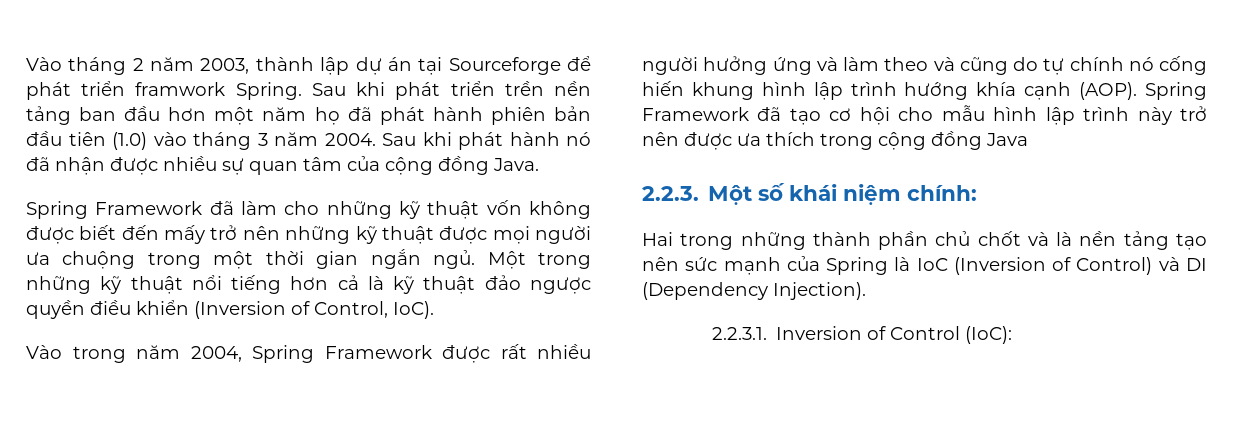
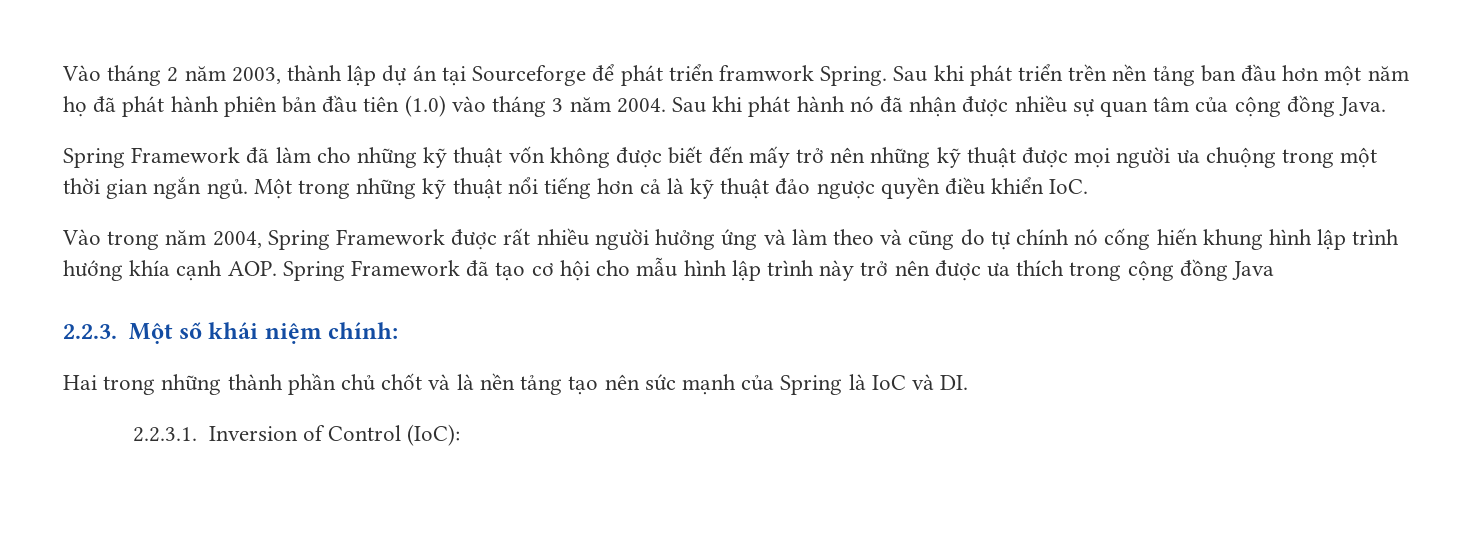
[194,301,434,319] (Inversion of Control, IoC). -> [1049,179,1089,194] IoC.
[1079,82,1138,100] (AOP). -> [227,261,277,276] AOP.
[953,257,1207,275] [642,282,866,300] (Inversion of Control) và DI (Dependency Injection). -> [911,374,969,390] và DI.

